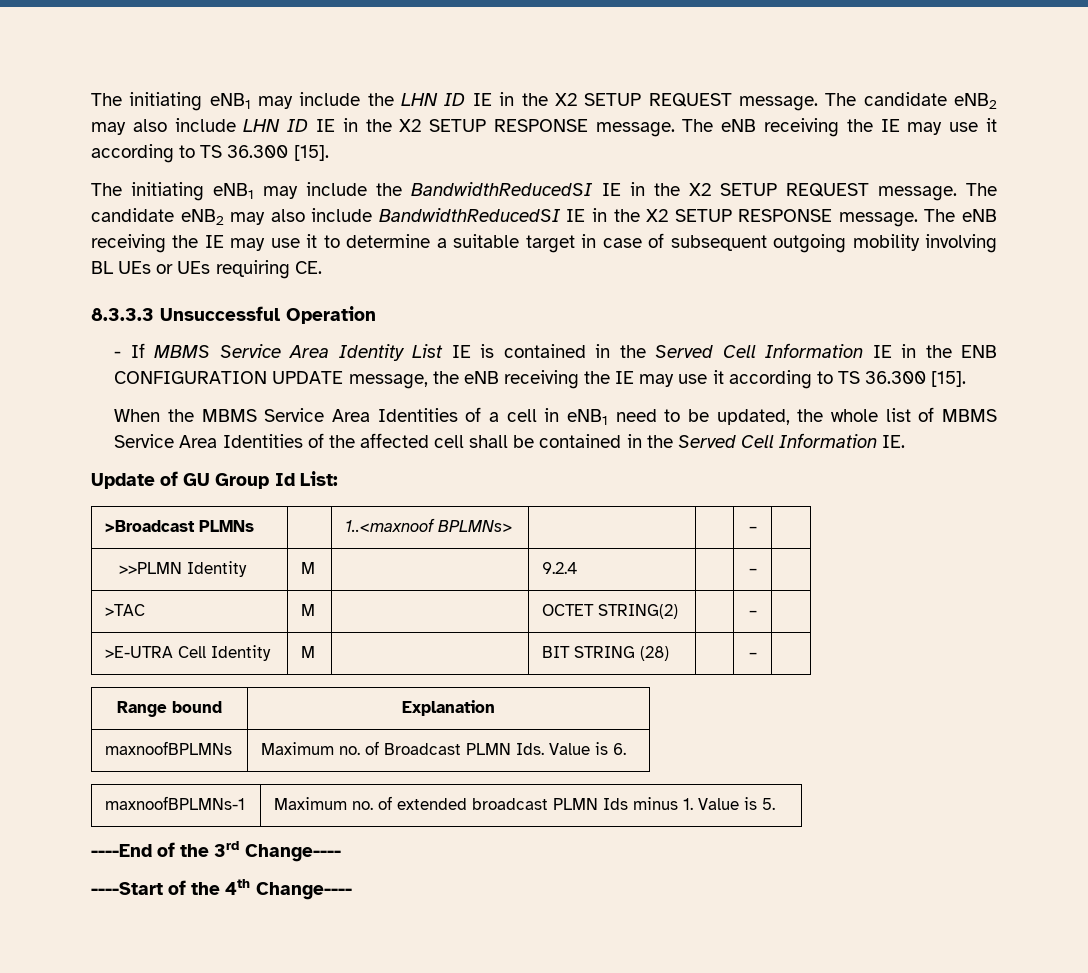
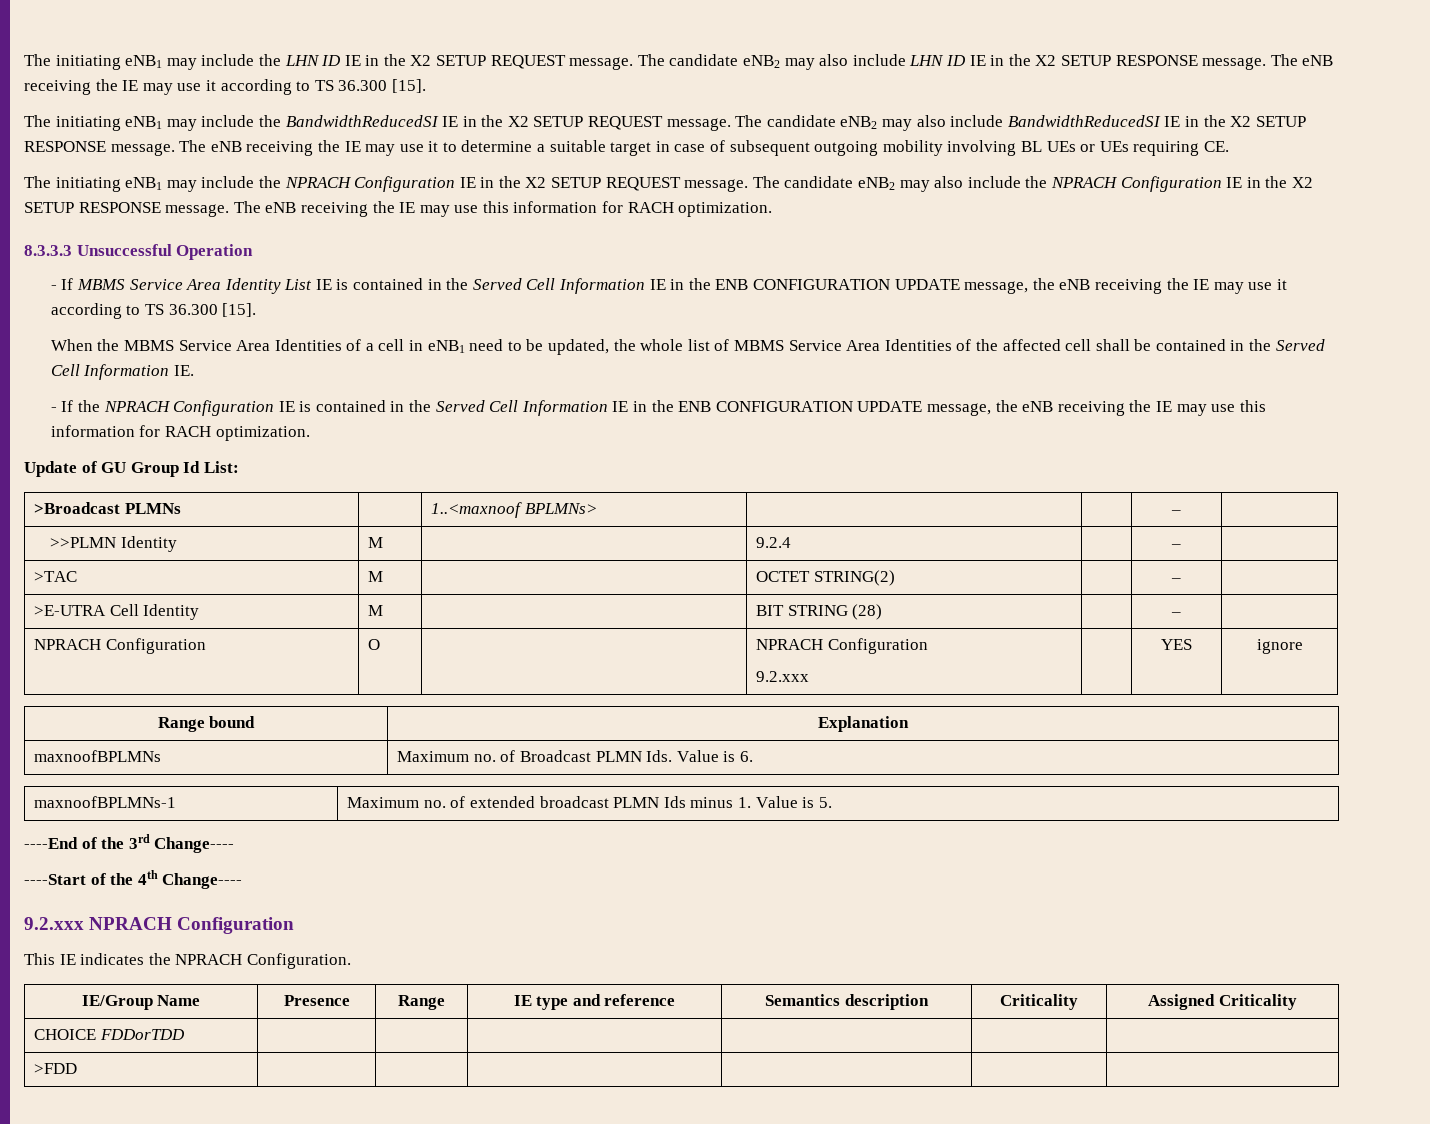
(322, 267) none -> [24,176,1313,192] [24,201,773,217] // The initiating eNB1 may include the NPRACH Configuration IE in the X2 SETUP REQUEST message. The candidate eNB2 may also include the NPRACH Configuration IE in the X2 SETUP RESPONSE message. The eNB receiving the IE may use this information for RACH optimization.
(906, 441) none -> [50,400,1266,416] [50,425,310,441] // - If the NPRACH Configuration IE is contained in the Served Cell Information IE in the ENB CONFIGURATION UPDATE message, the eNB receiving the IE may use this information for RACH optimization.
(757, 655) none -> [34,638,206,654] [368,639,381,650] [756,638,928,654] [756,671,810,682] [1161,639,1192,650] [1256,639,1303,654] // NPRACH Configuration | O | | NPRACH Configuration // 9.2.xxx | | YES | ignore
(352, 891) none -> [24,917,295,934] [24,953,351,969] [81,995,201,1010] [283,995,350,1006] [398,995,445,1010] [513,994,676,1010] [765,994,929,1010] [1000,994,1078,1010] [1148,994,1297,1010] [34,1029,185,1040] [34,1063,78,1074] // 9.2.xxx NPRACH Configuration // This IE indicates the NPRACH Configuration. // IE/Group Name | Presence | Range | IE type and reference | Semantics description | Criticality | Assigned Criticality // CHOICE FDDorTDD | | | | | | // >FDD | | | | | |

